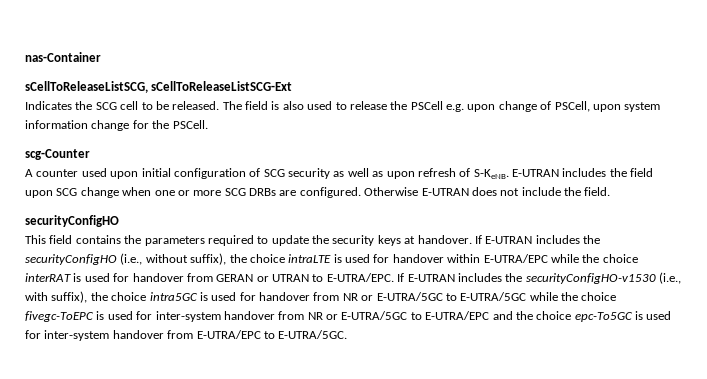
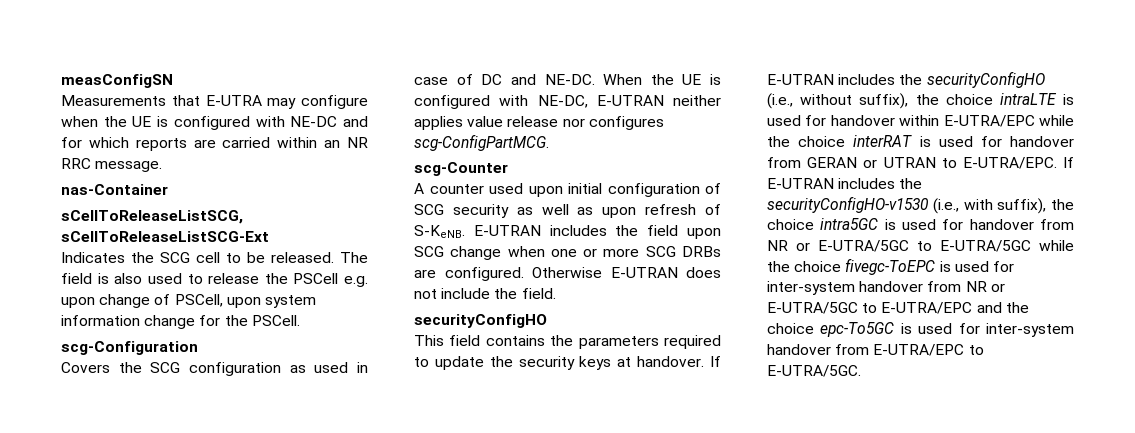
(25, 57) none -> [61,74,173,88] [61,95,368,109] [61,116,368,130] [61,137,368,151] [61,158,163,172] measConfigSN // Measurements that E-UTRA may configure when the UE is configured with NE-DC and for which reports are carried within an NR RRC message. //
(208, 124) none -> [61,341,198,355] [61,362,368,376] [414,74,721,85] [414,95,721,109] [414,116,664,130] [414,134,549,151] // scg-Configuration // Covers the SCG configuration as used in case of DC and NE-DC. When the UE is configured with NE-DC, E-UTRAN neither applies value release nor configures scg-ConfigPartMCG.

